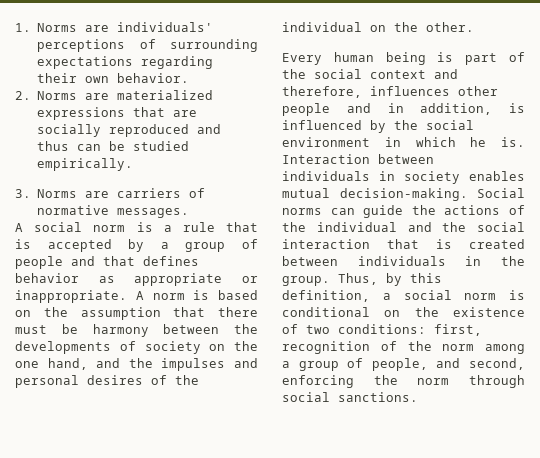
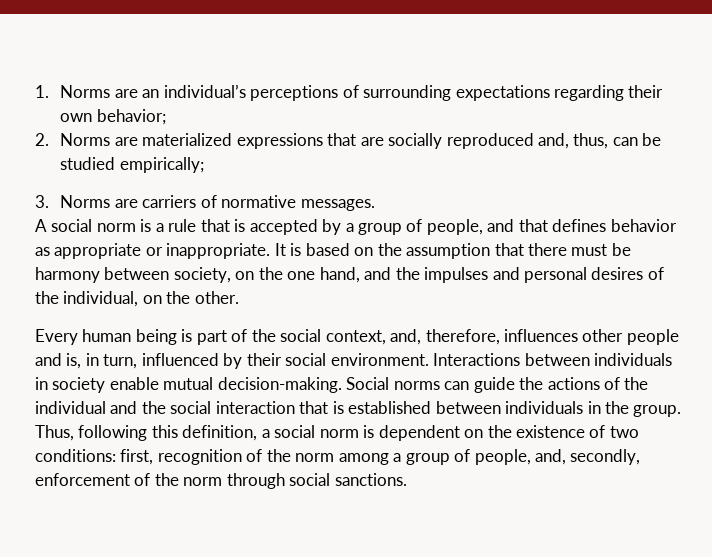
[117,22,214,32] individuals' -> [142,84,246,98] an individual’s
[117,73,190,83] behavior. -> [96,109,166,125] behavior;
[197,124,222,134] [37,141,70,151] and thus -> [537,133,609,149] and, thus,
[37,158,134,171] empirically. -> [119,157,204,173] empirically;
[15,256,63,269] people -> [426,219,483,235] people,
[135,291,185,300] A norm -> [274,243,286,256] It
[234,324,258,334] [15,341,201,354] the developments of society -> [173,267,231,283] society,
[282,22,362,32] individual -> [63,291,139,307] individual,
[370,69,458,79] context and -> [325,329,422,345] context, and,
[387,103,525,115] [282,120,474,133] [282,137,525,147] [282,154,370,164] in addition, is influenced by the social environment in which he is. Interaction -> [66,353,521,369] is, in turn, influenced by their social environment. Interactions
[469,171,525,181] enables -> [109,377,159,390] enable
[469,239,525,249] created -> [348,401,432,414] established
[386,273,402,286] by -> [78,425,148,441] following
[282,307,370,317] conditional -> [378,425,460,441] dependent
[436,358,525,370] [282,375,354,388] and second, enforcing -> [535,449,641,465] [35,473,151,486] and, secondly, enforcement of

